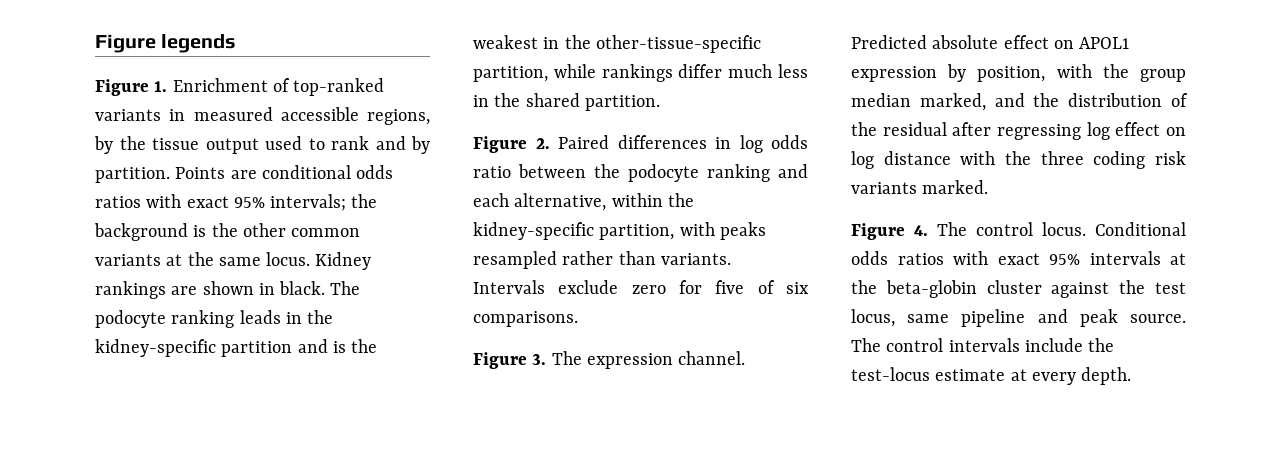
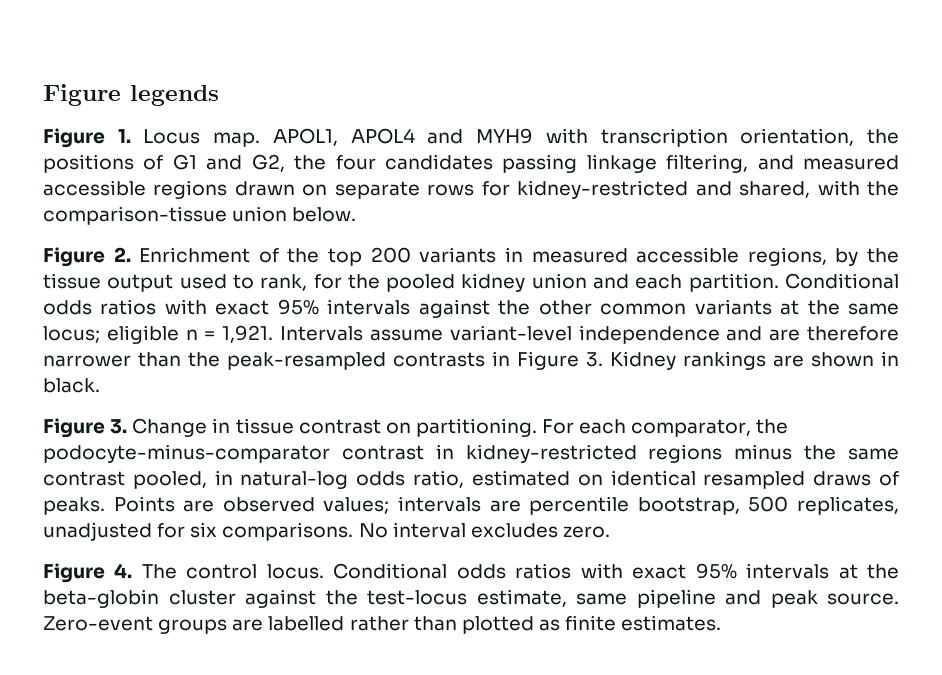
[172,78,385,96] Enrichment of top-ranked -> [143,128,900,147] [43,154,899,173] [43,180,900,199] [43,206,357,225] [43,247,411,267] Locus map. APOL1, APOL4 and MYH9 with transcription orientation, the positions of G1 and G2, the four candidates passing linkage filtering, and measured accessible regions drawn on separate rows for kidney-restricted and shared, with the comparison-tissue union below. // Figure 2. Enrichment of the top 200
[331,136,430,154] [95,165,394,183] [95,194,378,211] [94,223,207,241] rank and by partition. Points are conditional odds ratios with exact 95% intervals; the background is -> [260,273,899,292] [43,299,490,318] rank, for the pooled kidney union and each partition. Conditional odds ratios with exact 95% intervals against
[266,252,311,266] locus. -> [43,325,900,344] [43,351,603,370] locus; eligible n = 1,921. Intervals assume variant-level independence and are therefore narrower than the peak-resampled contrasts in Figure 3.
[330,281,361,295] [95,310,334,328] [95,339,378,357] [473,35,761,53] [473,64,808,82] [473,93,660,111] [473,135,808,153] [473,164,808,182] [473,193,694,211] [473,222,766,240] [473,251,731,269] [473,280,809,294] [473,311,578,327] [473,351,746,369] [851,35,1130,49] [851,64,1186,82] [851,93,1188,111] [851,122,1186,140] [851,151,1186,169] [851,180,989,194] The podocyte ranking leads in the kidney-specific partition and is the weakest in the other-tissue-specific partition, while rankings differ much less in the shared partition. // Figure 2. Paired differences in log odds ratio between the podocyte ranking and each alternative, within the kidney-specific partition, with peaks resampled rather than variants. Intervals exclude zero for five of six comparisons. // Figure 3. The expression channel. Predicted absolute effect on APOL1 expression by position, with the group median marked, and the distribution of the residual after regressing log effect on log distance with the three coding risk variants marked. -> [43,418,789,438] [43,444,900,463] [43,470,900,489] [43,496,900,515] [43,522,610,541] // Figure 3. Change in tissue contrast on partitioning. For each comparator, the podocyte-minus-comparator contrast in kidney-restricted regions minus the same contrast pooled, in natural-log odds ratio, estimated on identical resampled draws of peaks. Points are observed values; intervals are percentile bootstrap, 500 replicates, unadjusted for six comparisons. No interval excludes zero.
[1155,282,1186,294] [851,309,895,327] test locus, -> [367,589,567,607] test-locus estimate,
[851,338,1115,352] [851,367,1132,385] The control intervals include the test-locus estimate at every depth. -> [43,615,722,634] Zero-event groups are labelled rather than plotted as finite estimates.

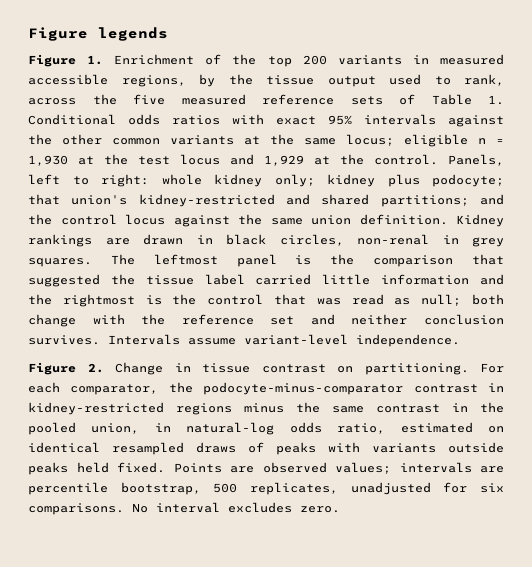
[143,128,900,147] [43,154,899,173] [43,180,900,199] [43,206,357,225] [43,247,131,267] Locus map. APOL1, APOL4 and MYH9 with transcription orientation, the positions of G1 and G2, the four candidates passing linkage filtering, and measured accessible regions drawn on separate rows for kidney-restricted and shared, with the comparison-tissue union below. // Figure 2. -> (104, 60) none
[313,273,779,292] for the pooled kidney union and each partition. -> [28,94,504,105] across the five measured reference sets of Table 1.
[222,325,900,344] [43,351,899,370] [43,378,100,393] [43,418,128,438] 1,921. Intervals assume variant-level independence and are therefore narrower than the peak-resampled contrasts in Figure 3. Kidney rankings are shown in black. // Figure 3. -> [28,154,504,166] [28,174,504,187] [28,194,504,207] [28,214,504,227] [28,234,504,247] [28,254,504,267] [28,274,504,287] [28,294,505,307] [28,314,504,327] [28,334,460,347] [28,362,104,375] 1,930 at the test locus and 1,929 at the control. Panels, left to right: whole kidney only; kidney plus podocyte; that union's kidney-restricted and shared partitions; and the control locus against the same union definition. Kidney rankings are drawn in black circles, non-renal in grey squares. The leftmost panel is the comparison that suggested the tissue label carried little information and the rightmost is the control that was read as null; both change with the reference set and neither conclusion survives. Intervals assume variant-level independence. // Figure 2.
[132,471,207,489] pooled, -> [452,402,504,413] [28,422,140,435] in the pooled union,
[43,497,105,515] peaks. -> [276,442,504,455] [28,462,165,475] peaks with variants outside peaks held fixed.
[43,563,899,583] [43,589,899,608] [43,615,722,634] // Figure 4. The control locus. Conditional odds ratios with exact 95% intervals at the beta-globin cluster against the test-locus estimate, same pipeline and peak source. Zero-event groups are labelled rather than plotted as finite estimates. -> (340, 509) none

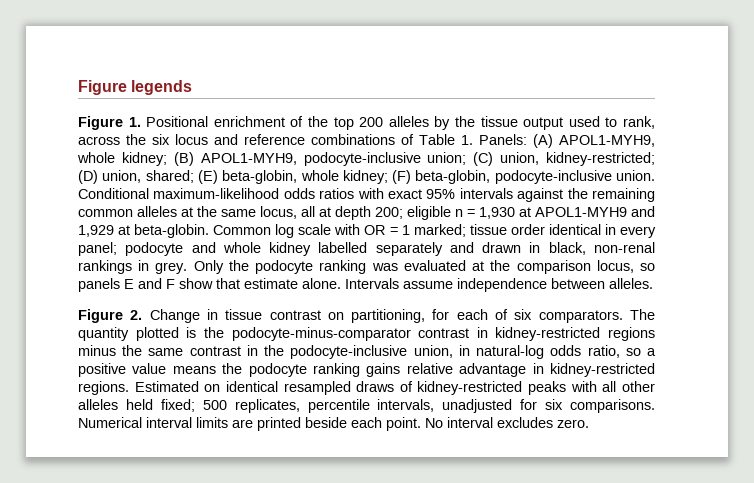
[114,54,195,65] Enrichment -> [146,116,285,127] Positional enrichment
[337,54,504,65] [28,74,186,87] variants in measured accessible regions, -> [388,116,429,127] alleles
[133,94,504,105] [28,114,116,125] five measured reference sets of Table 1. Conditional -> [152,134,655,148] [77,152,655,166] [78,170,655,184] [78,188,280,199] six locus and reference combinations of Table 1. Panels: (A) APOL1-MYH9, whole kidney; (B) APOL1-MYH9, podocyte-inclusive union; (C) union, kidney-restricted; (D) union, shared; (E) beta-globin, whole kidney; (F) beta-globin, podocyte-inclusive union. Conditional maximum-likelihood
[62,134,394,146] other common variants at the same locus; -> [591,188,655,202] [78,206,403,220] remaining common alleles at the same locus, all at depth 200;
[104,154,504,166] [28,174,504,187] [28,194,504,207] [28,214,504,227] [28,234,504,247] [28,254,504,267] [28,274,504,287] [28,294,505,307] [28,314,504,327] [28,334,460,347] the test locus and 1,929 at the control. Panels, left to right: whole kidney only; kidney plus podocyte; that union's kidney-restricted and shared partitions; and the control locus against the same union definition. Kidney rankings are drawn in black circles, non-renal in grey squares. The leftmost panel is the comparison that suggested the tissue label carried little information and the rightmost is the control that was read as null; both change with the reference set and neither conclusion survives. Intervals assume variant-level independence. -> [535,206,655,217] [78,224,656,238] [78,242,655,256] [78,260,655,274] [78,278,653,292] APOL1-MYH9 and 1,929 at beta-globin. Common log scale with OR = 1 marked; tissue order identical in every panel; podocyte and whole kidney labelled separately and drawn in black, non-renal rankings in grey. Only the podocyte ranking was evaluated at the comparison locus, so panels E and F show that estimate alone. Intervals assume independence between alleles.
[364,363,504,375] [28,382,159,395] partitioning. For each comparator, -> [351,309,656,323] [78,327,197,341] partitioning, for each of six comparators. The quantity plotted is
[28,422,76,435] pooled -> [290,345,408,359] podocyte-inclusive
[400,422,473,433] estimated -> [625,348,656,356] [78,363,655,377] [78,381,199,395] so a positive value means the podocyte ranking gains relative advantage in kidney-restricted regions. Estimated
(264, 447) none -> [417,381,523,395] kidney-restricted
[372,442,504,453] [28,462,504,475] [28,482,505,495] [28,503,124,515] variants outside peaks held fixed. Points are observed values; intervals are percentile bootstrap, 500 replicates, unadjusted for six comparisons. -> [602,381,655,392] [78,399,655,413] [78,417,421,431] all other alleles held fixed; 500 replicates, percentile intervals, unadjusted for six comparisons. Numerical interval limits are printed beside each point.

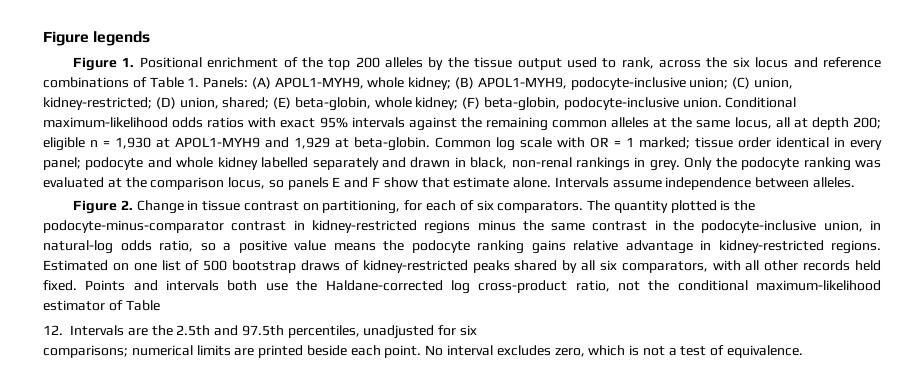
[225,381,655,395] [78,399,435,413] identical resampled draws of kidney-restricted peaks with all other alleles held fixed; 500 replicates, percentile intervals, -> [133,260,882,273] [43,280,881,294] [43,300,160,311] [43,325,360,338] one list of 500 bootstrap draws of kidney-restricted peaks shared by all six comparators, with all other records held fixed. Points and intervals both use the Haldane-corrected log cross-product ratio, not the conditional maximum-likelihood estimator of Table // 12. Intervals are the 2.5th and 97.5th percentiles,
[569,399,655,413] [78,417,192,428] comparisons. Numerical interval -> [43,345,193,358] // comparisons; numerical
[557,419,589,428] zero. -> [554,345,804,358] zero, which is not a test of equivalence.

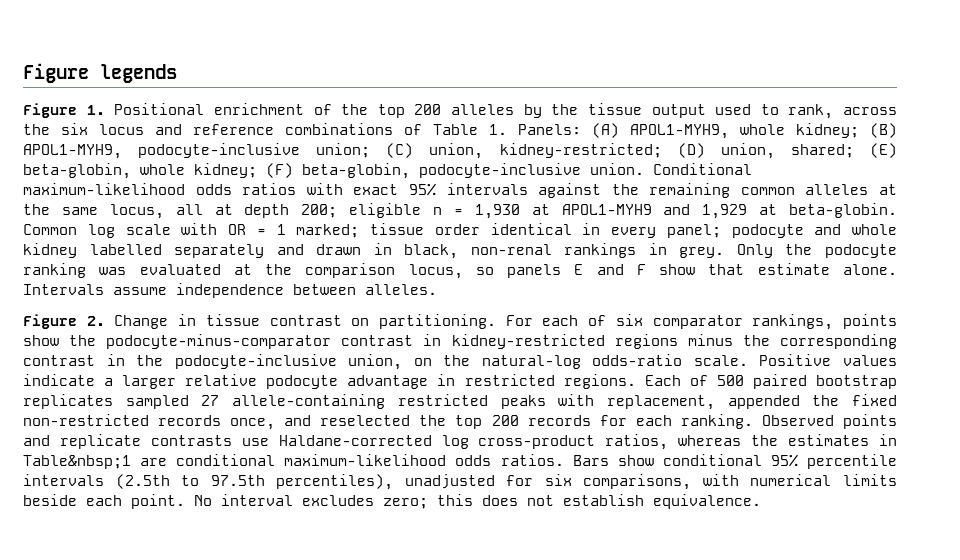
[322,200,423,214] partitioning, for -> [379,314,533,329] partitioning. For
[497,200,731,213] comparators. The quantity plotted is -> [652,314,897,330] [23,335,59,346] comparator rankings, points show
[551,223,586,231] same -> [779,334,897,349] corresponding
[869,220,881,230] [43,240,881,254] [43,260,882,273] [43,280,881,294] [43,300,160,311] [43,325,478,339] [43,345,304,358] in natural-log odds ratio, so a positive value means the podocyte ranking gains relative advantage in kidney-restricted regions. Estimated on one list of 500 bootstrap draws of kidney-restricted peaks shared by all six comparators, with all other records held fixed. Points and intervals both use the Haldane-corrected log cross-product ratio, not the conditional maximum-likelihood estimator of Table // 12. Intervals are the 2.5th and 97.5th percentiles, unadjusted for six // comparisons; numerical limits are printed -> [413,354,897,369] [23,374,898,389] [23,394,898,410] [23,414,898,430] [23,434,897,450] [23,454,898,469] [23,474,897,490] on the natural-log odds-ratio scale. Positive values indicate a larger relative podocyte advantage in restricted regions. Each of 500 paired bootstrap replicates sampled 27 allele-containing restricted peaks with replacement, appended the fixed non-restricted records once, and reselected the top 200 records for each ranking. Observed points and replicate contrasts use Haldane-corrected log cross-product ratios, whereas the estimates in Table&nbsp;1 are conditional maximum-likelihood odds ratios. Bars show conditional 95% percentile intervals (2.5th to 97.5th percentiles), unadjusted for six comparisons, with numerical limits
[554,345,725,357] zero, which is not a test of -> [383,494,644,509] zero; this does not establish

